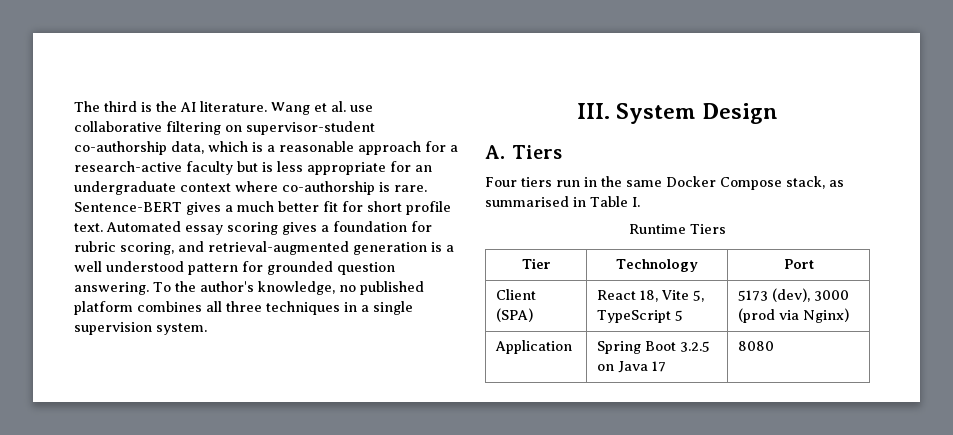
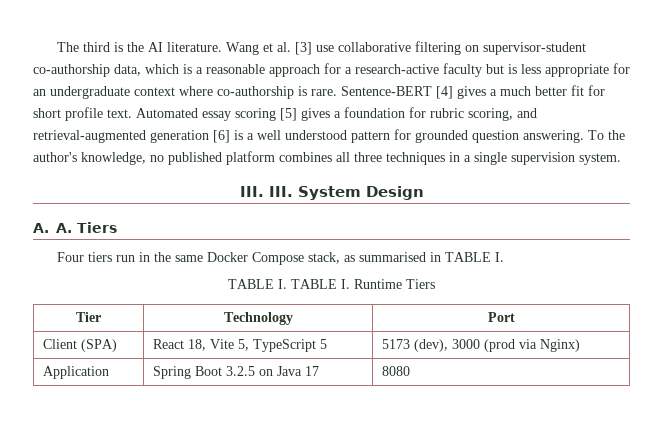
(346, 106) none -> [294,42,312,55] [3]
(182, 207) none -> [436,86,453,99] [4]
(278, 228) none -> [280,108,297,121] [5]
(427, 248) none -> [213,130,230,143] [6]
(610, 111) none -> [268,186,293,197] III.
(505, 152) none -> [56,223,72,233] A.
[590,196,628,207] Table -> [444,252,491,262] TABLE
(640, 202) none -> [228,279,350,289] TABLE I. TABLE I.

